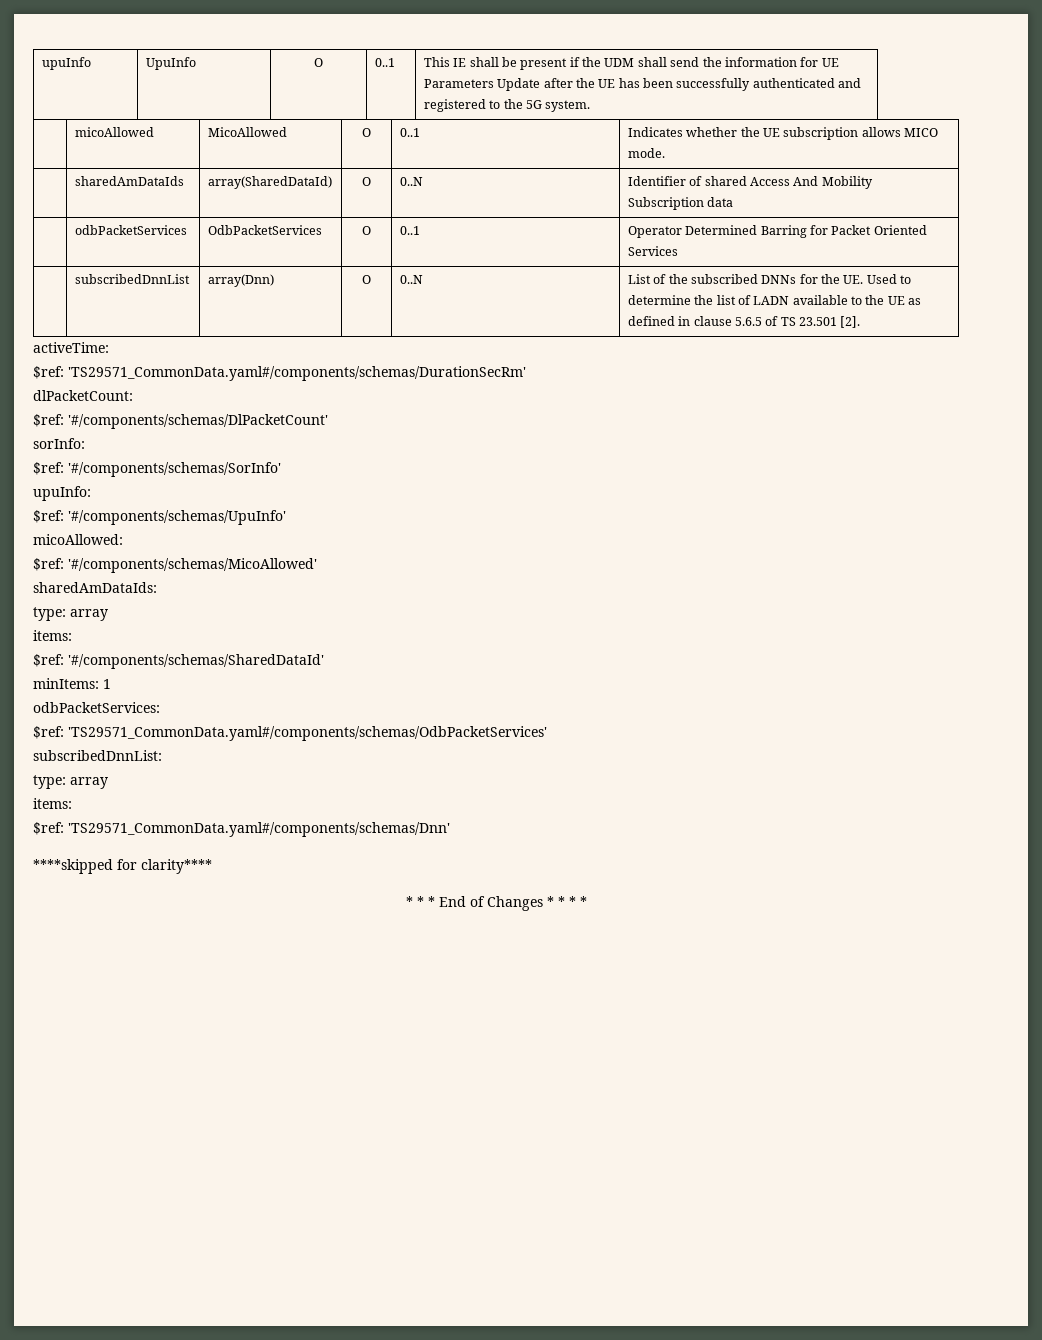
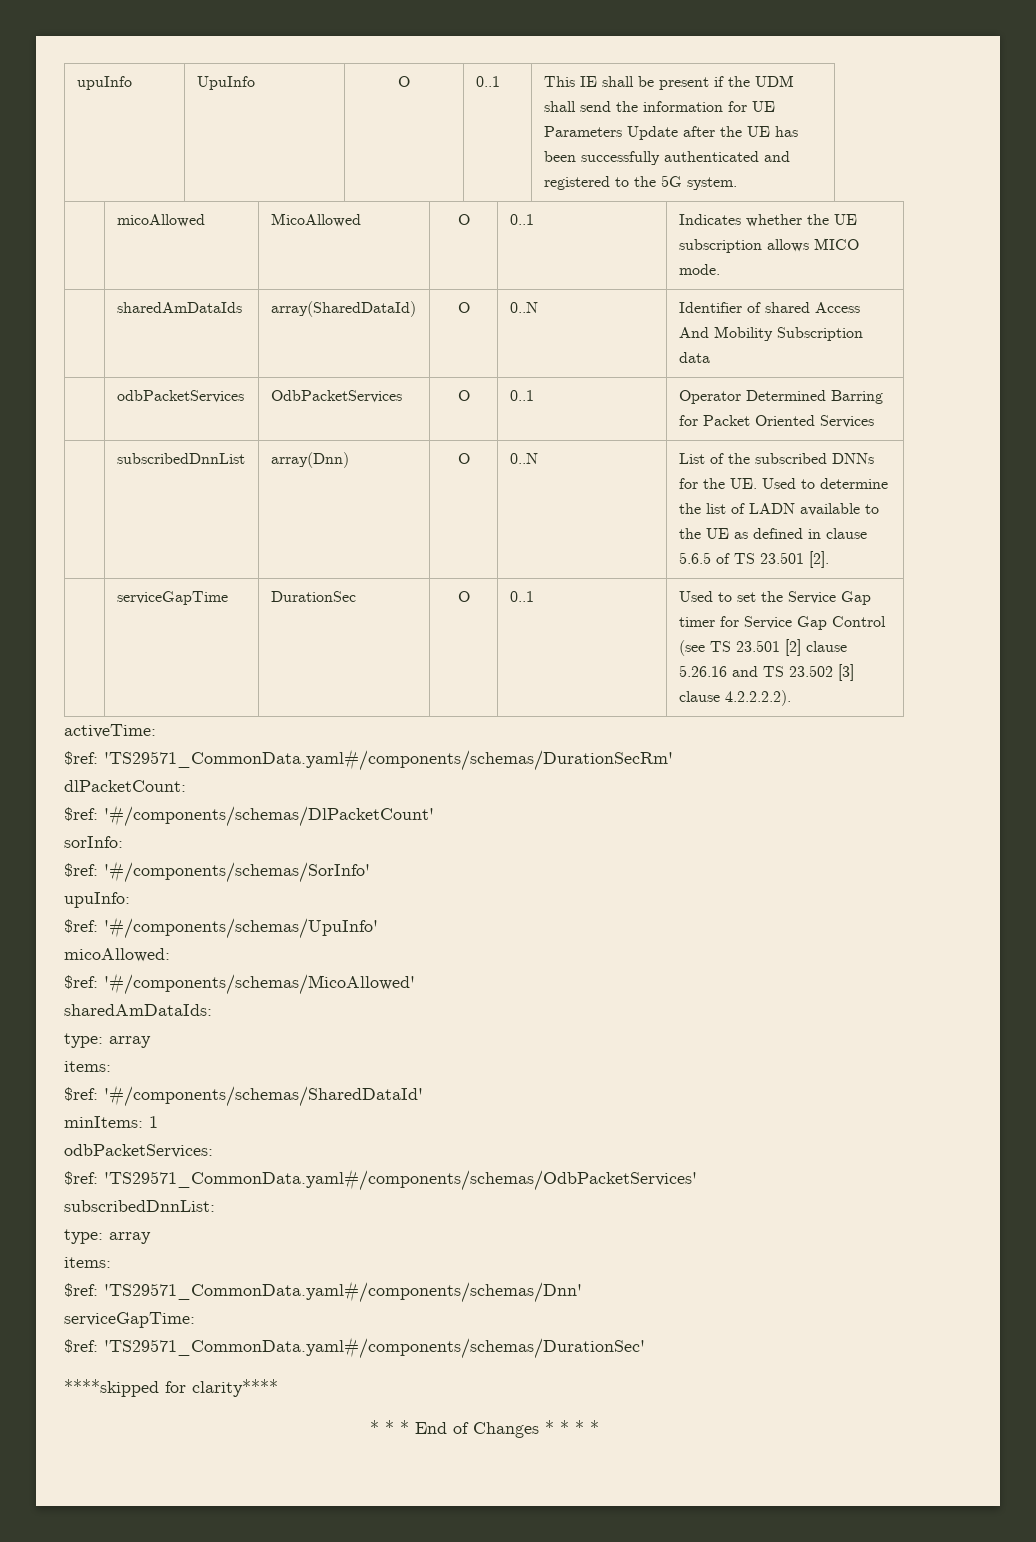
(861, 322) none -> [116,591,228,605] [270,591,356,602] [457,591,470,602] [509,591,534,602] [678,591,871,605] [678,616,886,630] [678,639,847,656] [678,664,854,681] [678,690,791,706] // | serviceGapTime | DurationSec | O | 0..1 | Used to set the Service Gap timer for Service Gap Control (see TS 23.501 [2] clause 5.26.16 and TS 23.502 [3] clause 4.2.2.2.2).
(450, 829) none -> [64,1312,195,1328] [64,1337,645,1359] // serviceGapTime: // $ref: 'TS29571_CommonData.yaml#/components/schemas/DurationSec'

